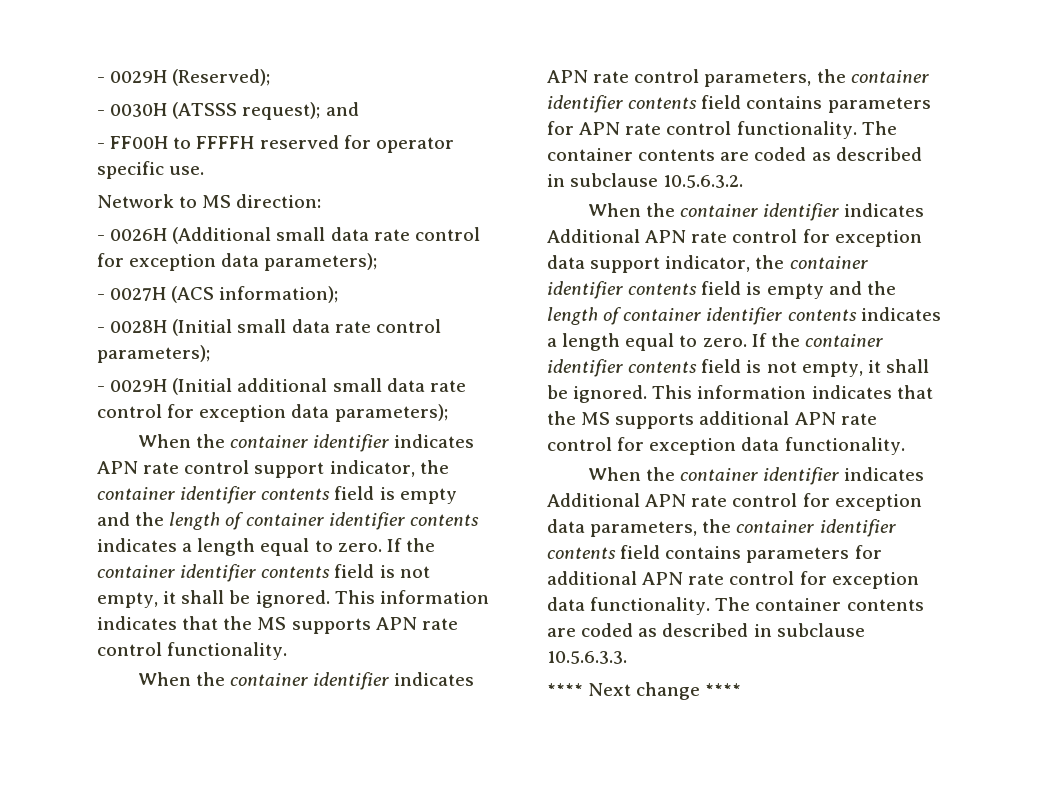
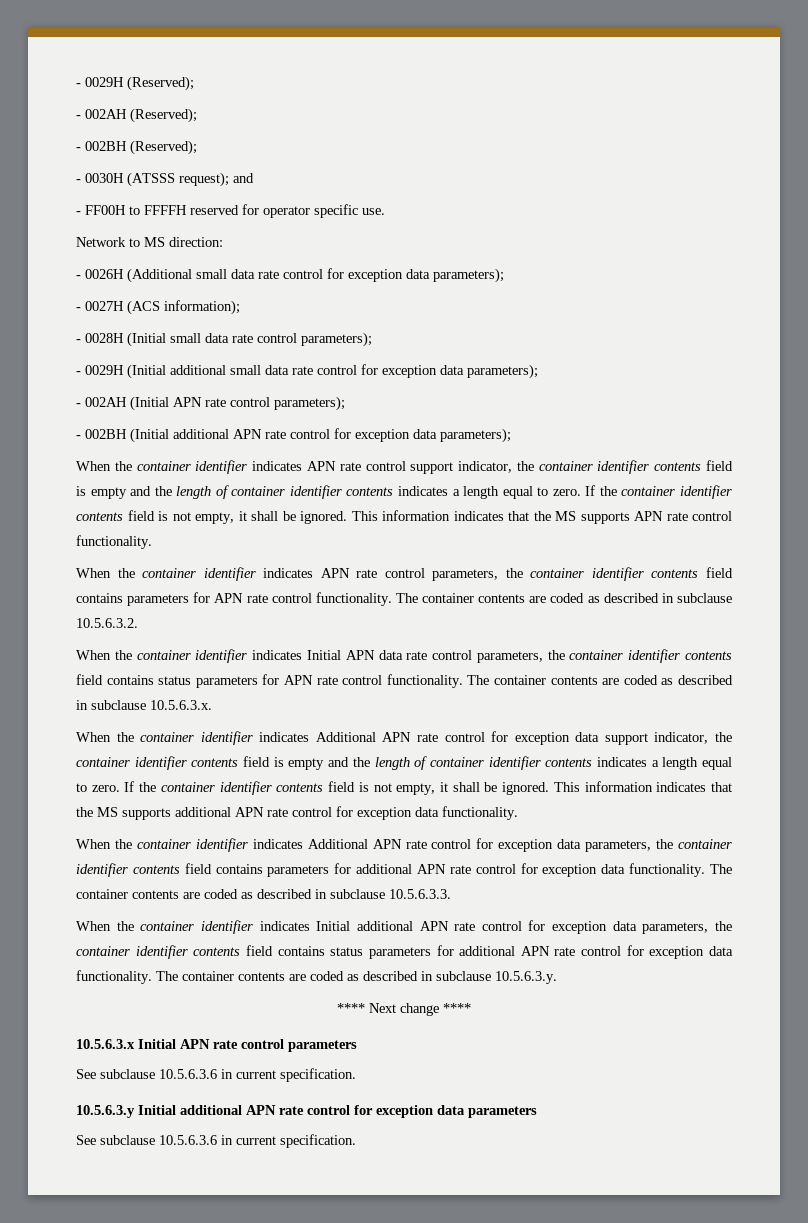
(271, 77) none -> [76,108,197,123] [76,140,197,155] // - 002AH (Reserved); // - 002BH (Reserved);
(448, 413) none -> [76,396,345,411] [76,428,511,443] // - 002AH (Initial APN rate control parameters); // - 002BH (Initial additional APN rate control for exception data parameters);
(744, 181) none -> [76,649,732,663] [76,674,734,688] [76,700,212,710] // When the container identifier indicates Initial APN data rate control parameters, the container identifier contents field contains status parameters for APN rate control functionality. The container contents are coded as described in subclause 10.5.6.3.x.
[547,682,742,700] **** Next change **** -> [76,920,732,934] [76,945,733,959] [76,970,557,984] [337,1003,471,1016] [76,1039,357,1052] [76,1068,356,1082] [76,1105,537,1118] [76,1134,356,1148] When the container identifier indicates Initial additional APN rate control for exception data parameters, the container identifier contents field contains status parameters for additional APN rate control for exception data functionality. The container contents are coded as described in subclause 10.5.6.3.y. // **** Next change **** // 10.5.6.3.x Initial APN rate control parameters // See subclause 10.5.6.3.6 in current specification. // 10.5.6.3.y Initial additional APN rate control for exception data parameters // See subclause 10.5.6.3.6 in current specification.

